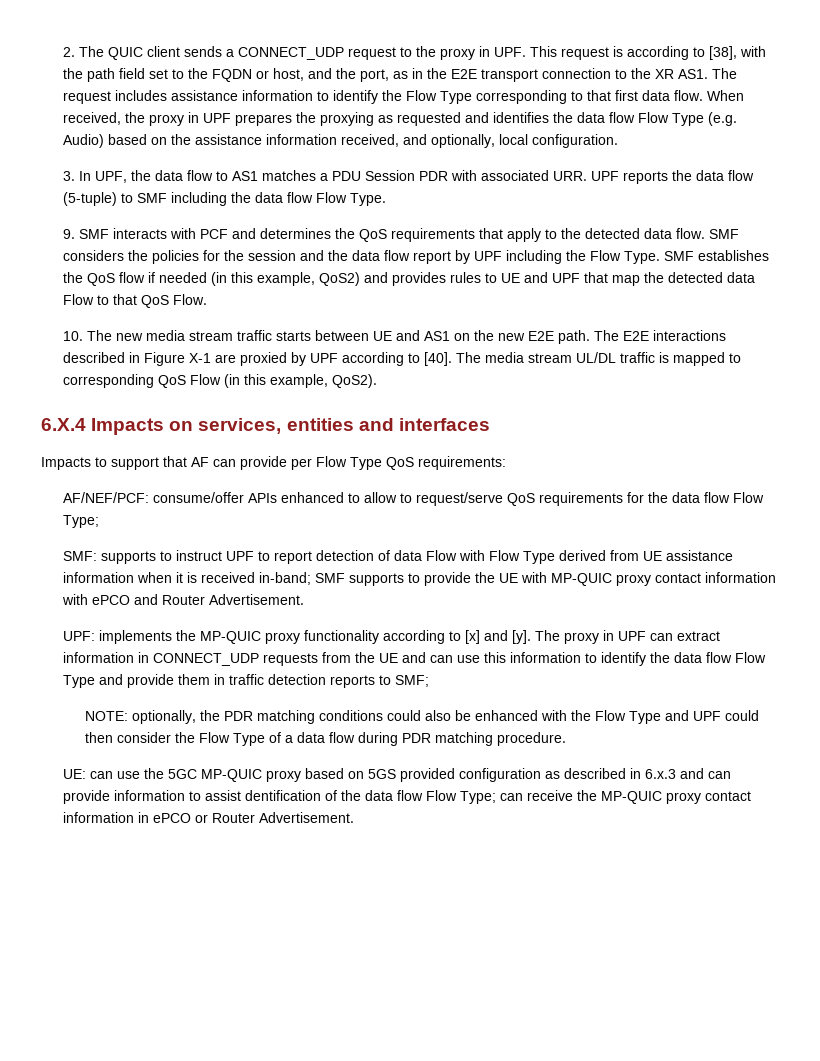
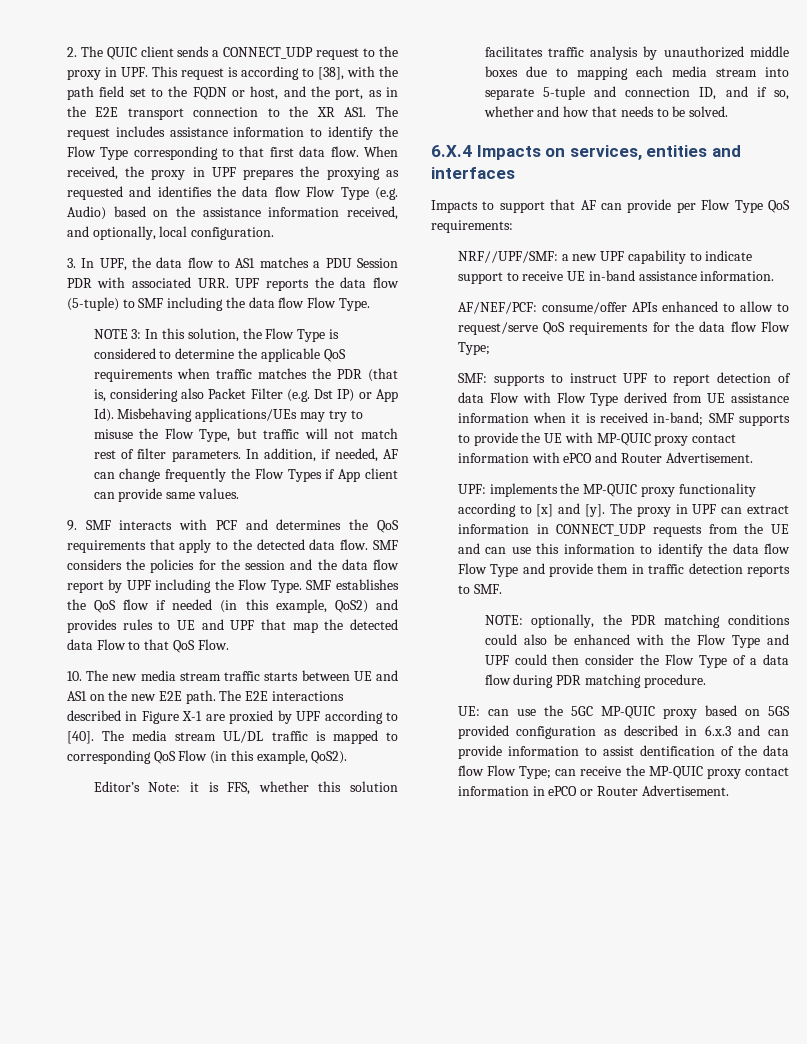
(386, 199) none -> [93,328,339,342] [93,348,346,362] [93,368,398,382] [93,388,399,402] [93,408,363,422] [93,428,398,442] [93,448,398,462] [93,468,398,482] [93,488,239,502] // NOTE 3: In this solution, the Flow Type is considered to determine the applicable QoS requirements when traffic matches the PDR (that is, considering also Packet Filter (e.g. Dst IP) or App Id). Misbehaving applications/UEs may try to misuse the Flow Type, but traffic will not match rest of filter parameters. In addition, if needed, AF can change frequently the Flow Types if App client can provide same values.
(377, 381) none -> [93,781,398,795] [484,46,789,60] [484,66,789,80] [484,86,789,100] [483,106,729,117] // Editor’s Note: it is FFS, whether this solution facilitates traffic analysis by unauthorized middle boxes due to mapping each media stream into separate 5-tuple and connection ID, and if so, whether and how that needs to be solved.
(506, 463) none -> [457,250,753,264] [457,270,775,284] // NRF//UPF/SMF: a new UPF capability to indicate support to receive UE in-band assistance information.
[394,675,429,687] SMF; -> [473,584,502,594] SMF.

